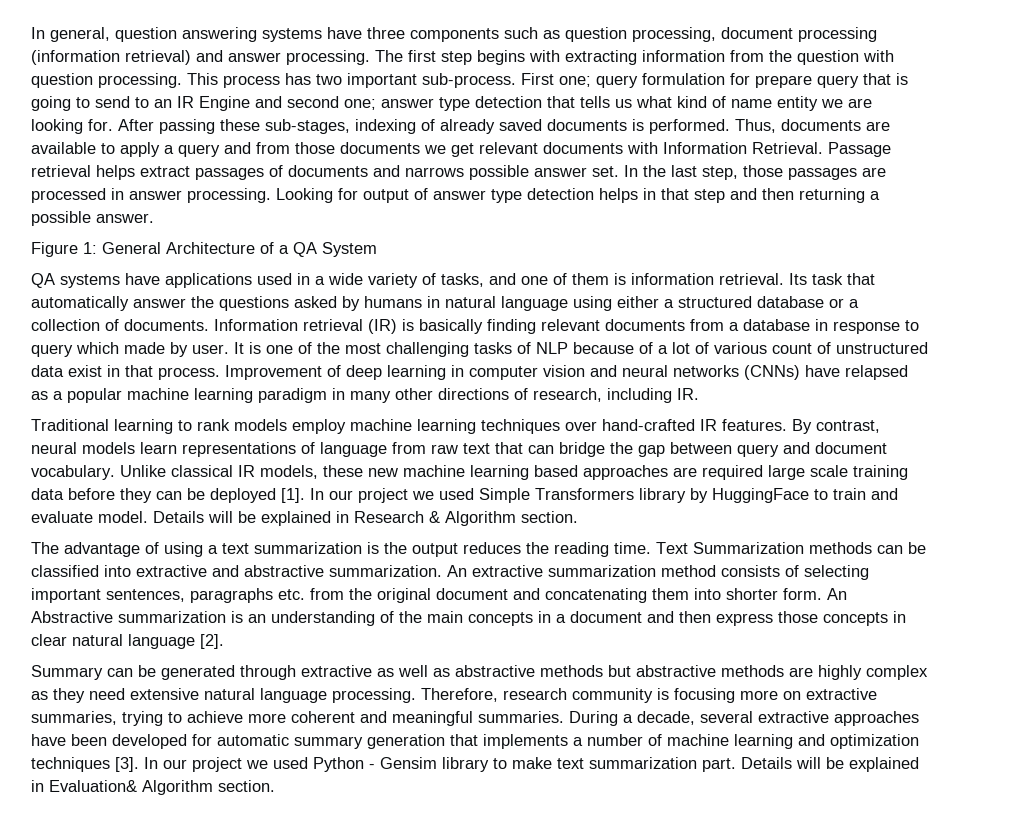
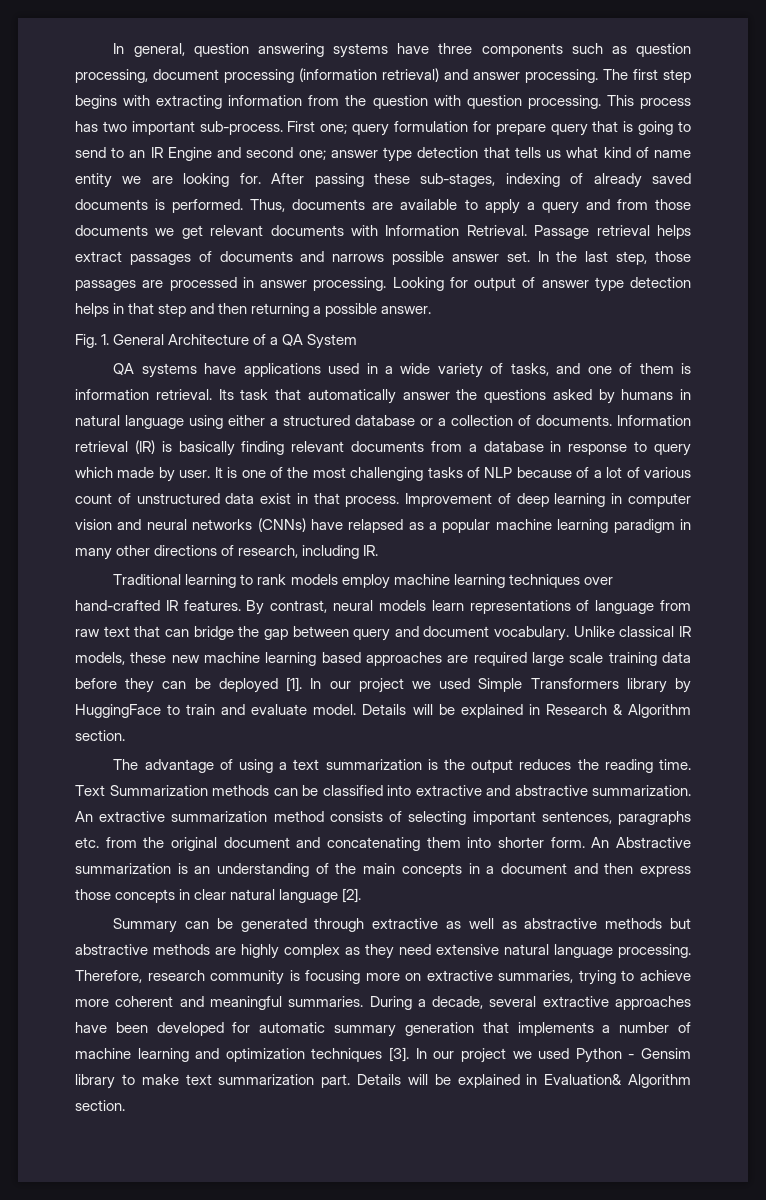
[31,242,97,257] Figure 1: -> [75,334,110,348] Fig. 1.

